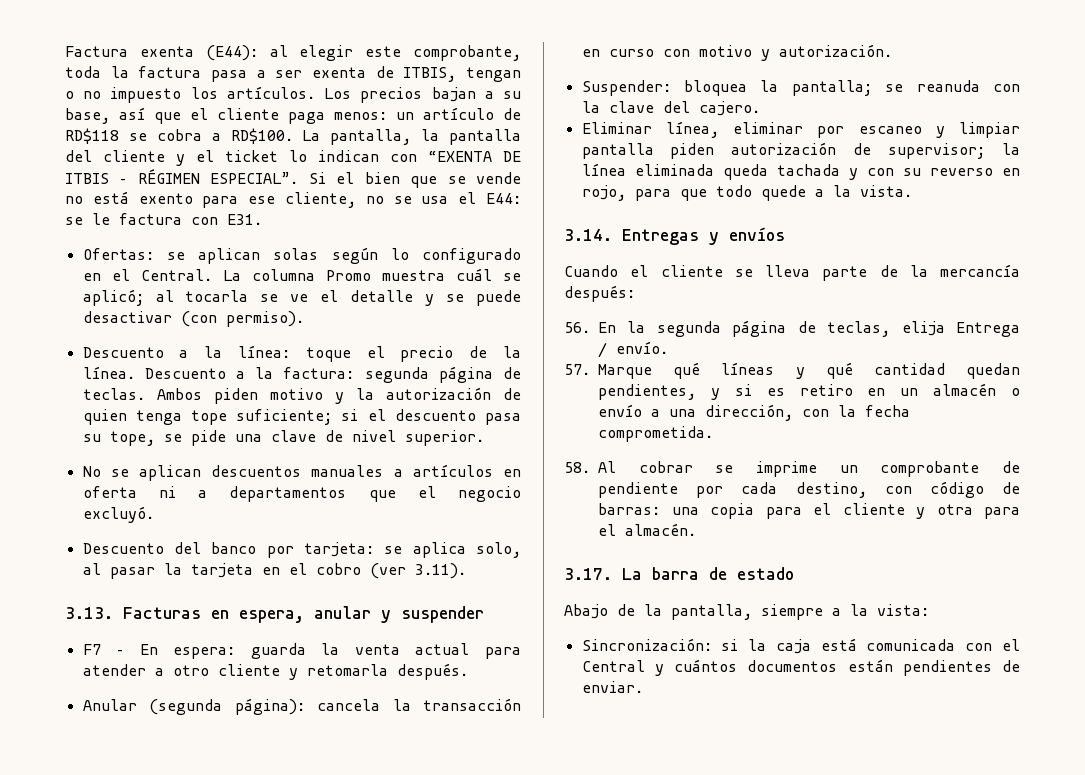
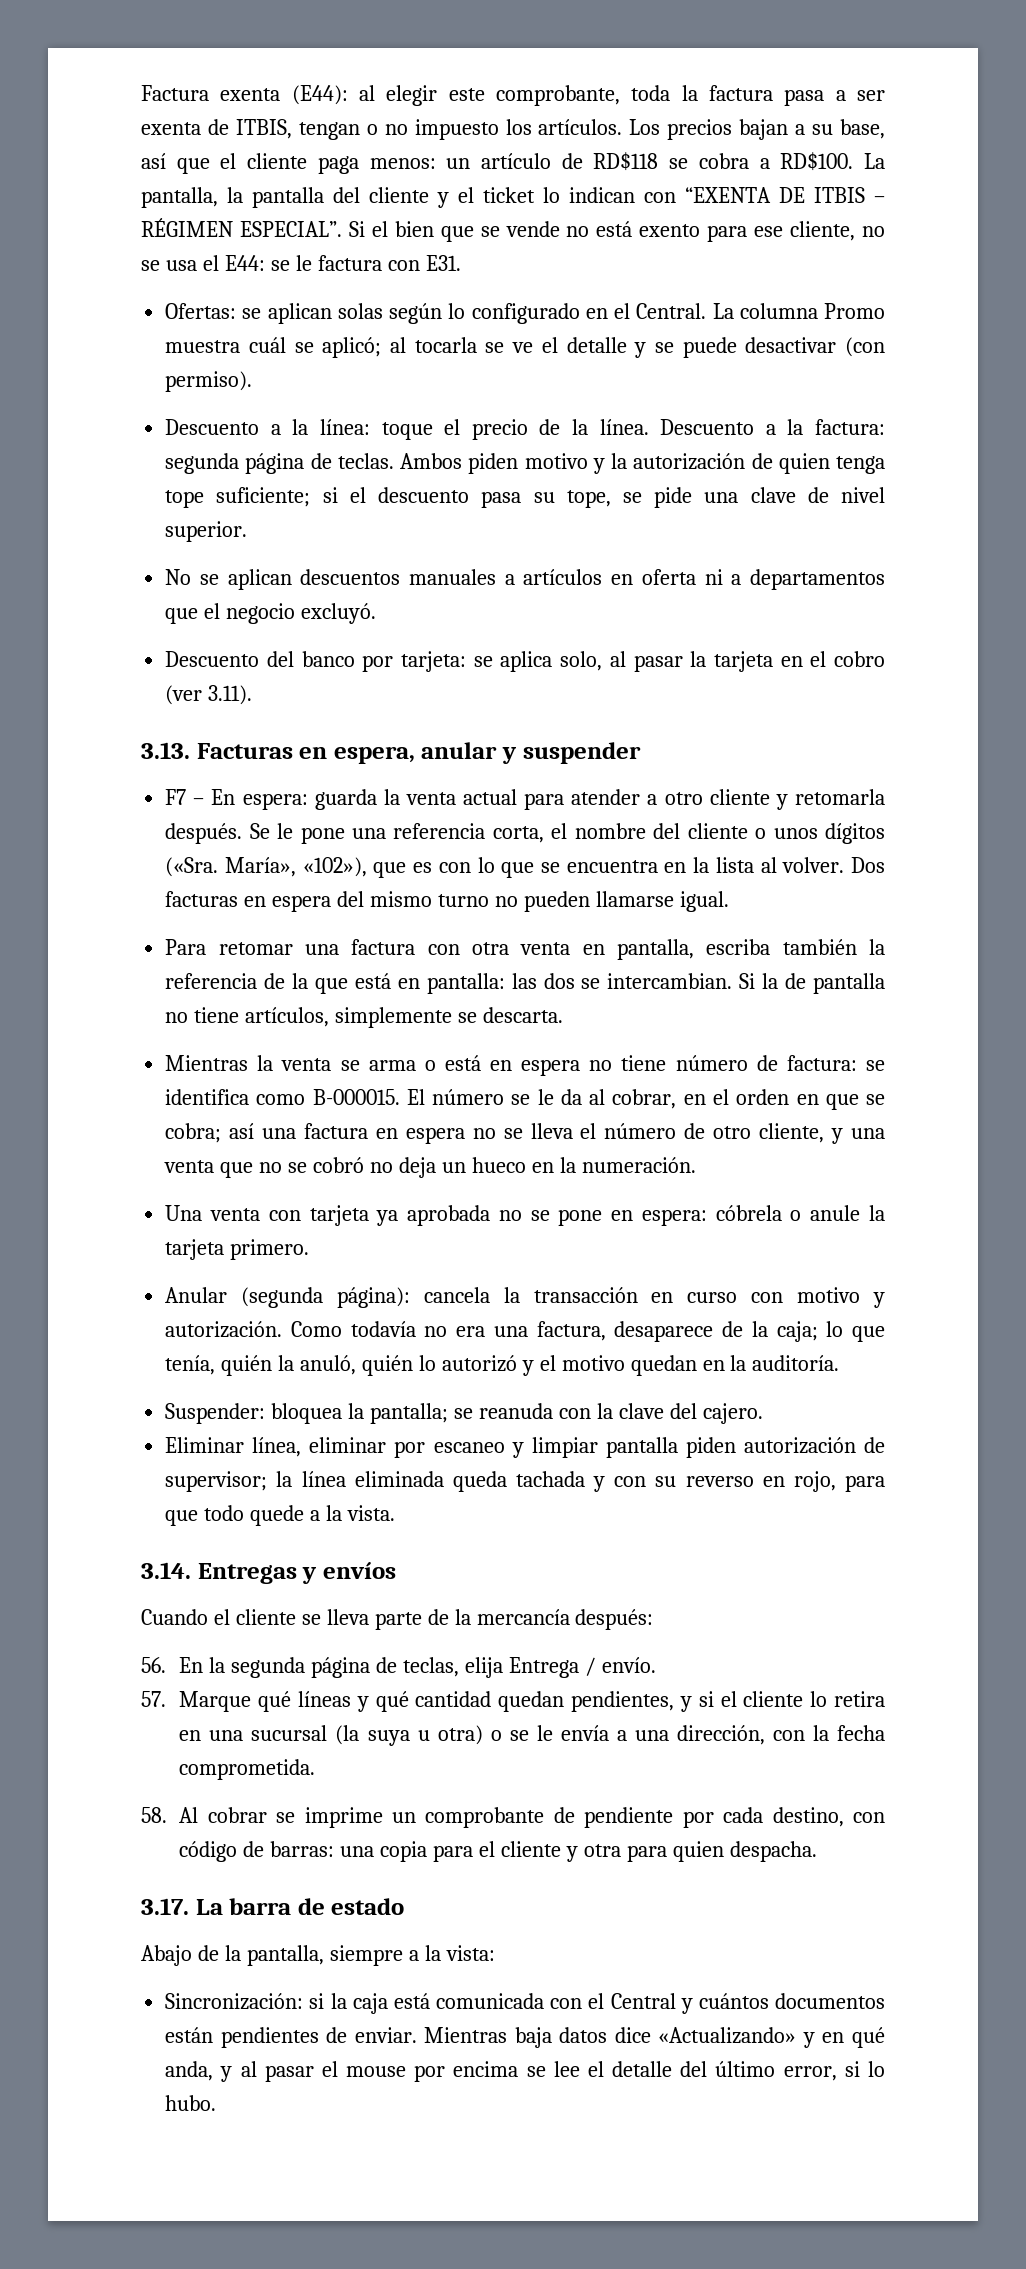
(468, 671) none -> [249,823,885,844] [165,857,885,878] [165,891,729,912] [165,939,885,960] [165,973,885,994] [165,1007,563,1028] [165,1055,885,1076] [165,1089,885,1110] [165,1123,885,1144] [164,1157,696,1178] [165,1205,885,1226] [165,1239,310,1260] Se le pone una referencia corta, el nombre del cliente o unos dígitos («Sra. María», «102»), que es con lo que se encuentra en la lista al volver. Dos facturas en espera del mismo turno no pueden llamarse igual. // Para retomar una factura con otra venta en pantalla, escriba también la referencia de la que está en pantalla: las dos se intercambian. Si la de pantalla no tiene artículos, simplemente se descarta. // Mientras la venta se arma o está en espera no tiene número de factura: se identifica como B-000015. El número se le da al cobrar, en el orden en que se cobra; así una factura en espera no se lleva el número de otro cliente, y una venta que no se cobró no deja un hueco en la numeración. // Una venta con tarjeta ya aprobada no se pone en espera: cóbrela o anule la tarjeta primero.
(892, 50) none -> [290,1321,886,1342] [165,1355,840,1376] Como todavía no era una factura, desaparece de la caja; lo que tenía, quién la anuló, quién lo autorizó y el motivo quedan en la auditoría.
[766,383,1020,396] [598,404,642,417] es retiro en un almacén o envío -> [720,1691,885,1707] [179,1725,609,1746] el cliente lo retira en una sucursal (la suya u otra) o se le envía
[598,523,696,536] el almacén. -> [672,1841,817,1862] quien despacha.
(643, 687) none -> [424,2027,885,2048] [165,2061,885,2082] [165,2095,217,2111] Mientras baja datos dice «Actualizando» y en qué anda, y al pasar el mouse por encima se lee el detalle del último error, si lo hubo.

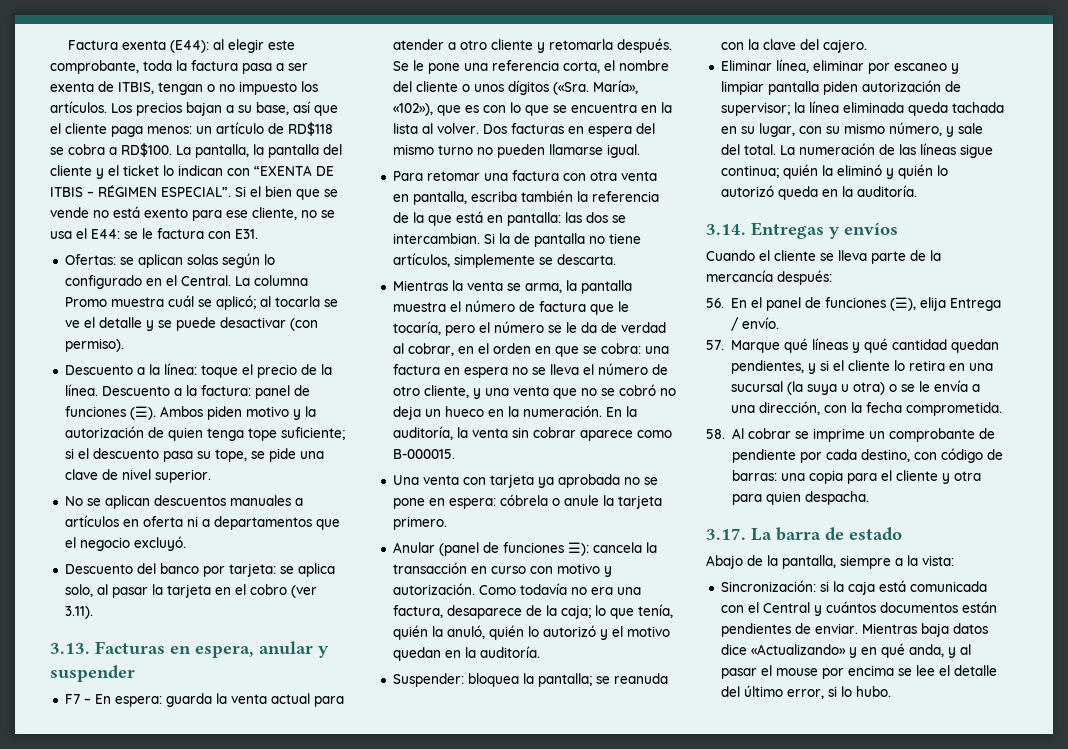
[165,453,394,474] segunda página de teclas. -> [254,385,310,399] [64,406,156,420] panel de funciones (☰).
[368,1055,885,1076] [165,1089,425,1105] arma o está en espera no tiene número de factura: se identifica como B-000015. El -> [524,280,632,294] [392,300,629,315] [392,321,490,336] arma, la pantalla muestra el número de factura que le tocaría, pero el
(582, 1097) none -> [600,322,666,333] de verdad
[165,1123,255,1143] cobra; así -> [600,343,641,354] cobra:
(696, 1165) none -> [605,406,637,417] [392,426,672,441] [392,449,455,459] En la auditoría, la venta sin cobrar aparece como B-000015.
[241,1287,410,1308] (segunda página): -> [438,542,589,556] (panel de funciones ☰):
[593,1471,885,1492] [165,1505,395,1526] y con su reverso en rojo, para que todo quede a la vista. -> [720,122,983,137] [720,143,993,158] [720,164,948,179] [720,185,917,200] en su lugar, con su mismo número, y sale del total. La numeración de las líneas sigue continua; quién la eliminó y quién lo autorizó queda en la auditoría.
[209,1657,460,1678] la segunda página de teclas, -> [750,297,916,311] el panel de funciones (☰),

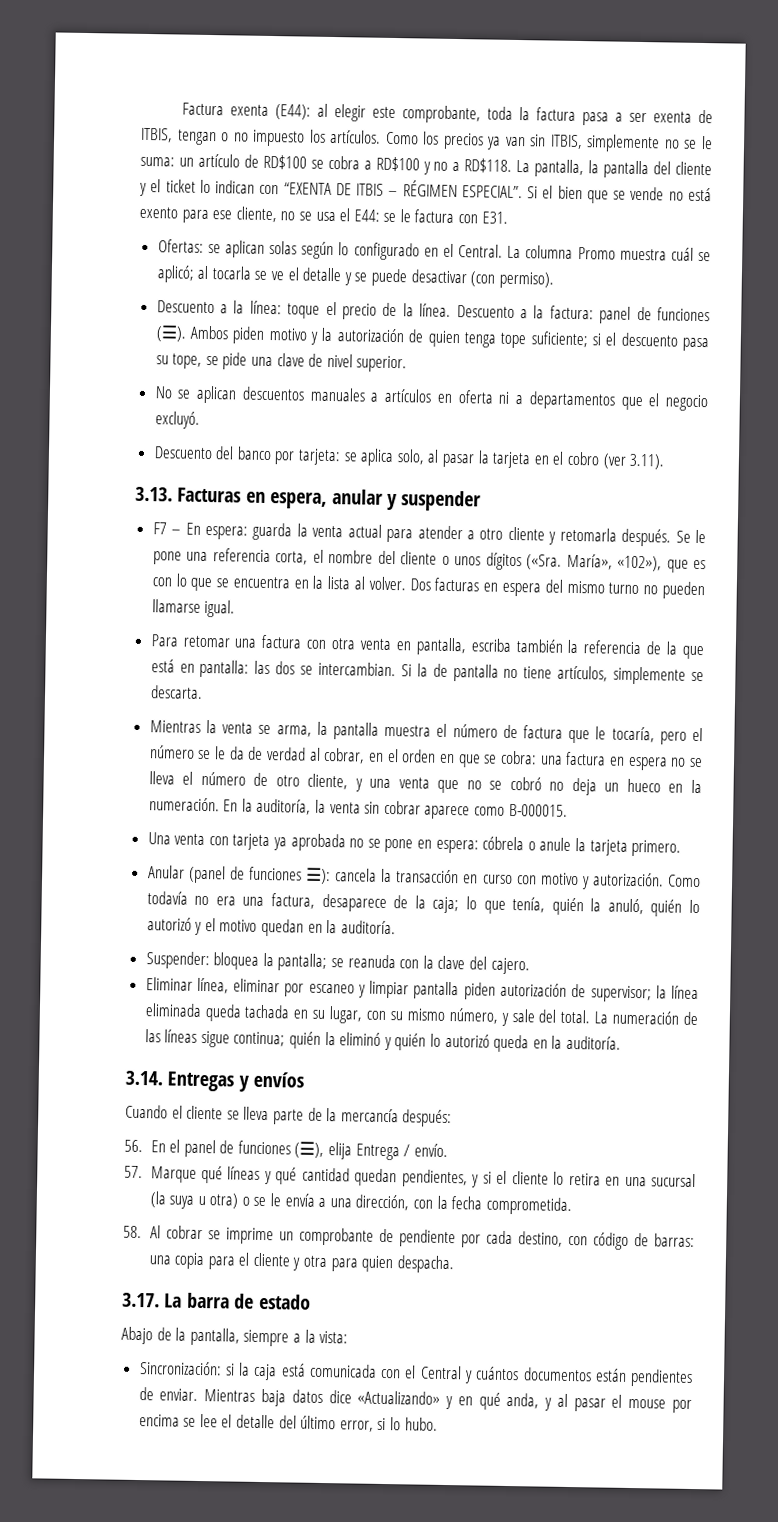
[111,101,338,116] [50,123,192,137] Los precios bajan a su base, así que el cliente paga menos: -> [385,131,713,153] [140,156,175,167] Como los precios ya van sin ITBIS, simplemente no se le suma:
[288,122,333,136] RD$118 -> [262,154,307,170] RD$100
[121,143,172,157] RD$100. -> [375,156,513,175] RD$100 y no a RD$118.

